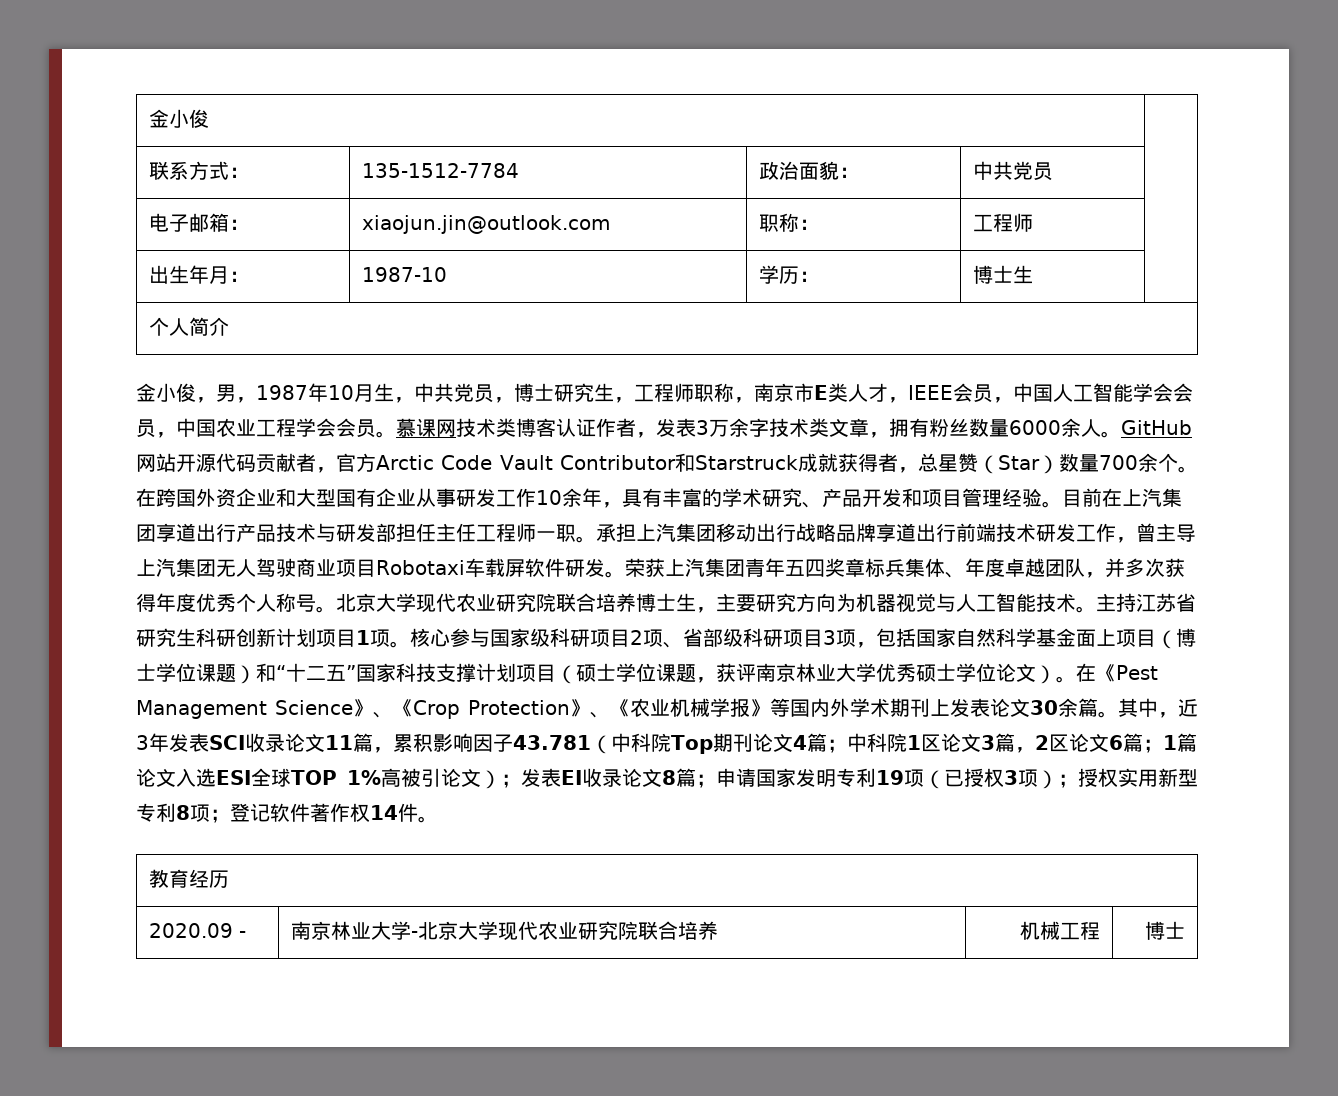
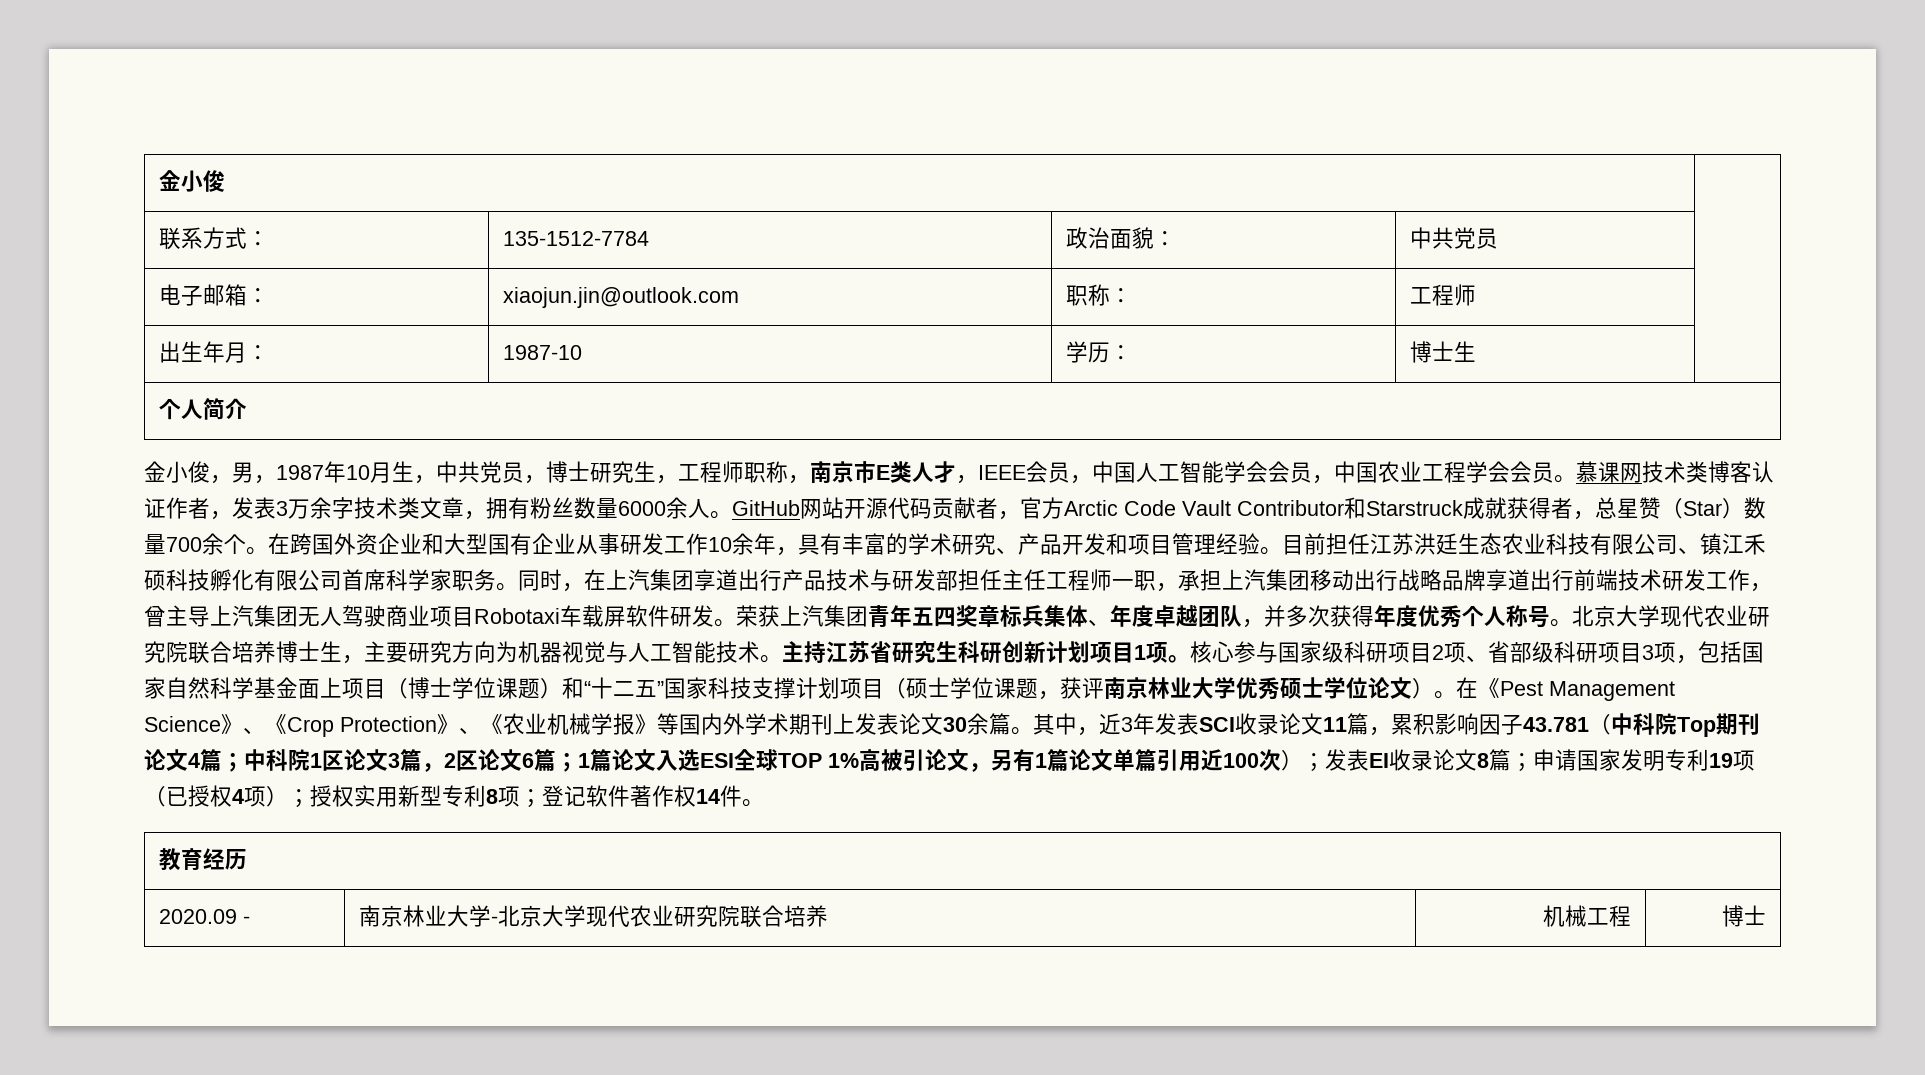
(1102, 497) none -> [1326,533,1766,555] [144,569,584,592] 担任江苏洪廷生态农业科技有限公司、镇江禾硕科技孵化有限公司首席科学家职务。同时，
[576,536,596,543] 。 -> [1156,583,1178,592] ，
(481, 777) none -> [969,749,1281,772] ，另有1篇论文单篇引用近100次
[1004,770,1018,785] 3 -> [232,789,244,804] 4

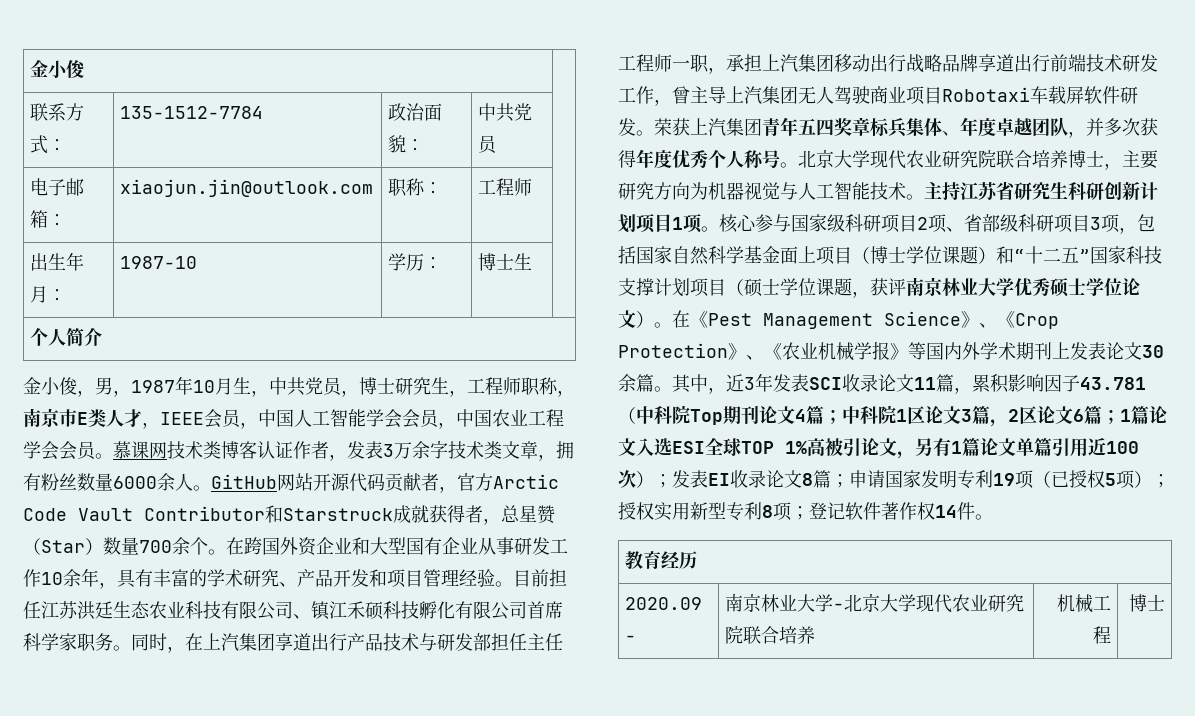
[320,641,342,662] 生 -> (1104, 158) none
[232,789,244,804] 4 -> [1105,473,1116,486] 5

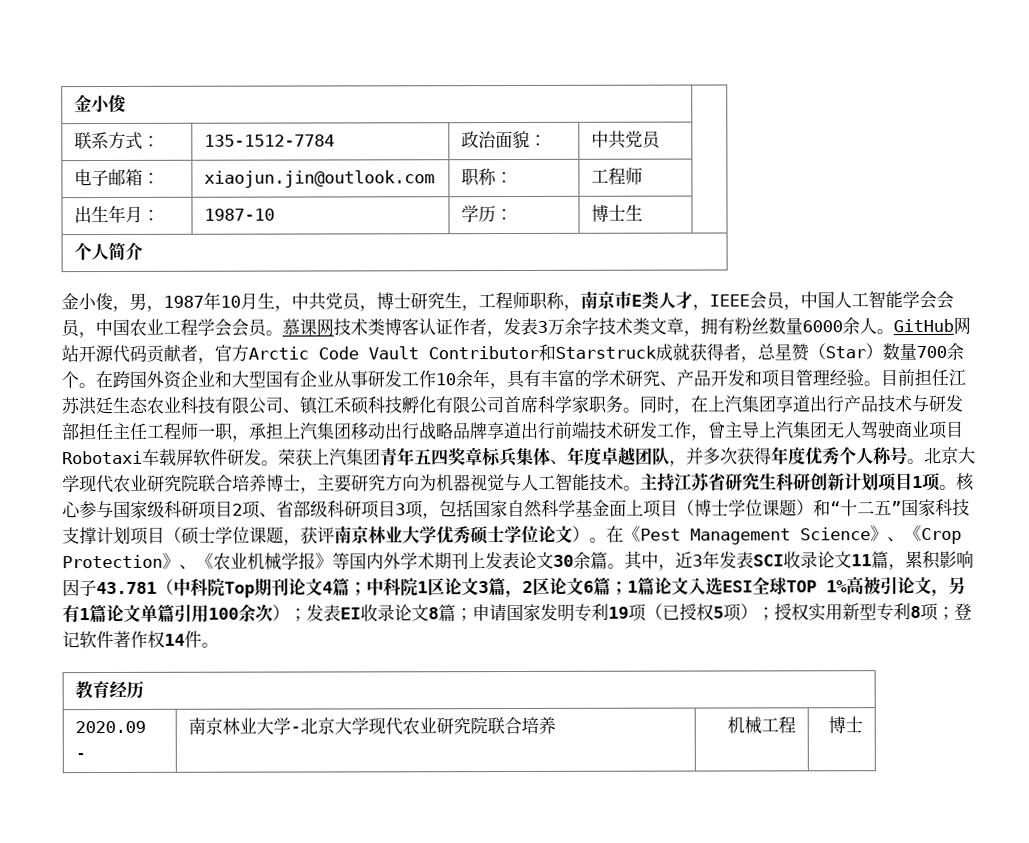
[1088,438,1139,456] 近100 -> [208,604,257,623] 100余

